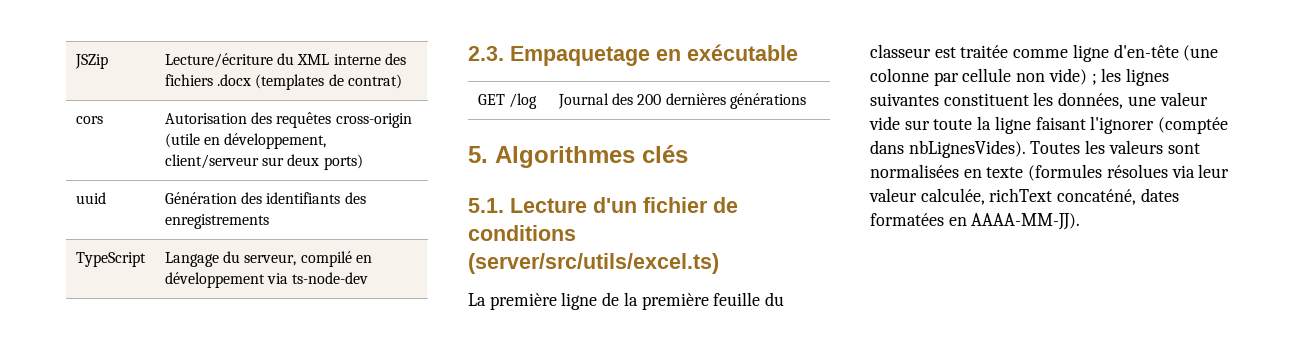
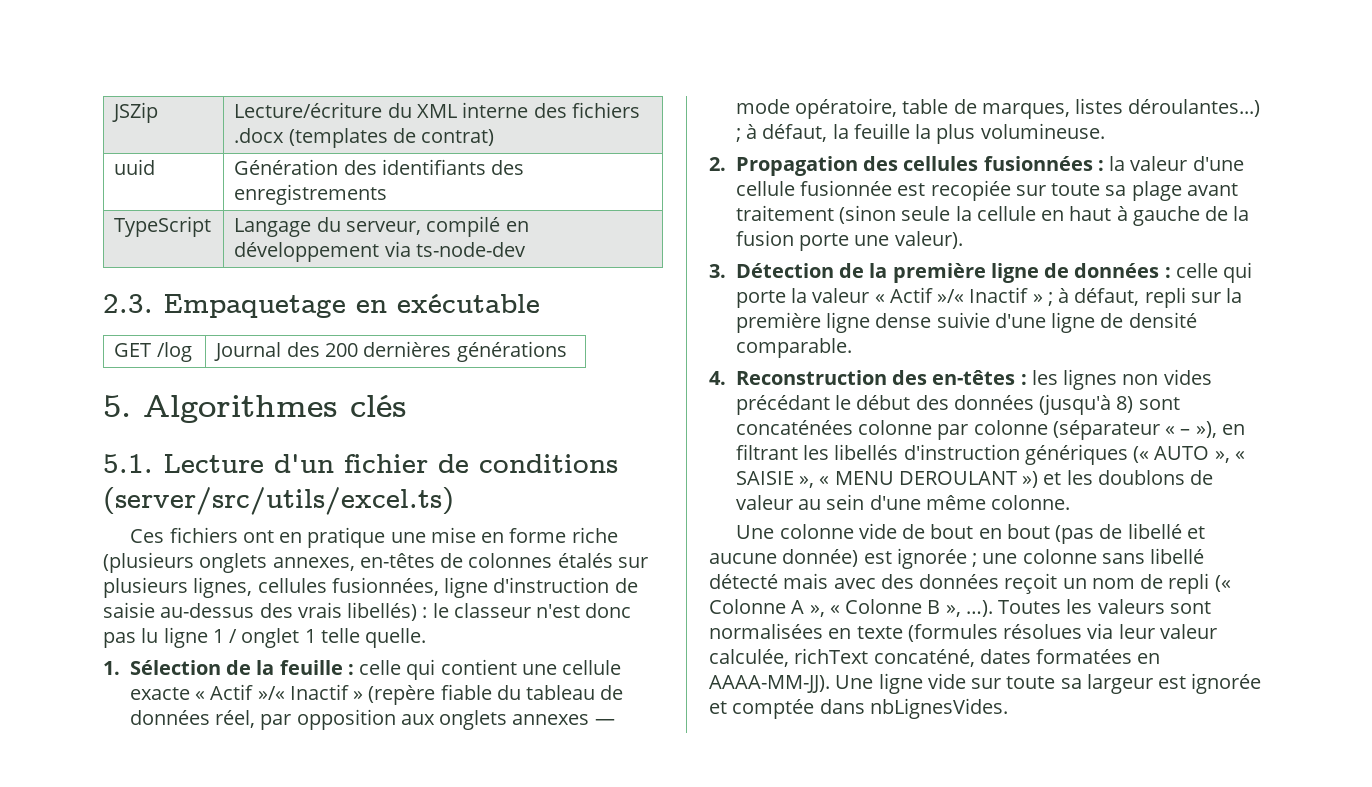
[75,116,103,124] [164,112,412,128] [164,133,327,149] [164,154,363,170] // cors | Autorisation des requêtes cross-origin (utile en développement, client/serveur sur deux ports) -> (495, 137) none
[468,292,785,310] [870,44,1219,62] [870,68,1170,86] [870,92,1208,109] [869,116,1229,134] [870,140,1026,158] La première ligne de la première feuille du classeur est traitée comme ligne d'en-tête (une colonne par cellule non vide) ; les lignes suivantes constituent les données, une valeur vide sur toute la ligne faisant l'ignorer (comptée dans nbLignesVides). -> [130,527,618,548] [103,552,648,573] [103,577,638,598] [103,602,632,621] [103,627,427,648] [103,659,622,680] [129,684,624,705] [129,709,615,730] [735,98,1261,119] [735,123,1105,144] [709,156,1244,176] [735,180,1238,201] [735,205,1250,226] [735,230,963,251] [709,262,1253,283] [735,287,1243,308] [735,312,1197,333] [735,338,852,358] [709,369,1212,390] [735,394,1180,415] [735,420,1245,440] [735,444,1245,465] [735,470,1214,488] [735,494,1071,510] [736,523,1205,544] [709,548,1205,569] [709,573,1231,594] [709,599,993,617] Ces fichiers ont en pratique une mise en forme riche (plusieurs onglets annexes, en-têtes de colonnes étalés sur plusieurs lignes, cellules fusionnées, ligne d'instruction de saisie au-dessus des vrais libellés) : le classeur n'est donc pas lu ligne 1 / onglet 1 telle quelle. // 1. Sélection de la feuille : celle qui contient une cellule exacte « Actif »/« Inactif » (repère fiable du tableau de données réel, par opposition aux onglets annexes — mode opératoire, table de marques, listes déroulantes...) ; à défaut, la feuille la plus volumineuse. // 2. Propagation des cellules fusionnées : la valeur d'une cellule fusionnée est recopiée sur toute sa plage avant traitement (sinon seule la cellule en haut à gauche de la fusion porte une valeur). // 3. Détection de la première ligne de données : celle qui porte la valeur « Actif »/« Inactif » ; à défaut, repli sur la première ligne dense suivie d'une ligne de densité comparable. // 4. Reconstruction des en-têtes : les lignes non vides précédant le début des données (jusqu'à 8) sont concaténées colonne par colonne (séparateur « – »), en filtrant les libellés d'instruction génériques (« AUTO », « SAISIE », « MENU DEROULANT ») et les doublons de valeur au sein d'une même colonne. // Une colonne vide de bout en bout (pas de libellé et aucune donnée) est ignorée ; une colonne sans libellé détecté mais avec des données reçoit un nom de repli (« Colonne A », « Colonne B », …).
(1081, 221) none -> [835,673,1262,694] [709,698,1008,719] Une ligne vide sur toute sa largeur est ignorée et comptée dans nbLignesVides.

